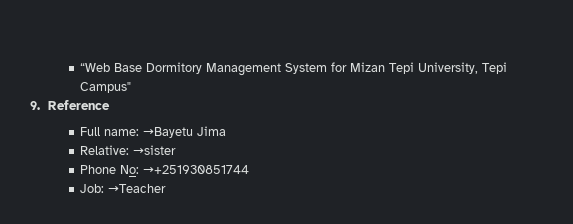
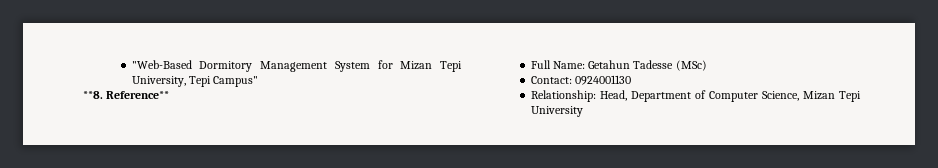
[80,63,143,72] “Web Base -> [131,60,192,69] "Web-Based
[30,100,111,110] 9. Reference -> [83,91,170,99] **8. Reference**
[104,126,227,138] [80,145,177,155] [80,165,250,174] [80,184,167,193] name: →Bayetu Jima // Relative: →sister // Phone No: →+251930851744 // Job: →Teacher -> [552,60,707,71] [530,75,631,85] [530,90,861,102] [530,106,583,117] Name: Getahun Tadesse (MSc) // Contact: 0924001130 // Relationship: Head, Department of Computer Science, Mizan Tepi University

